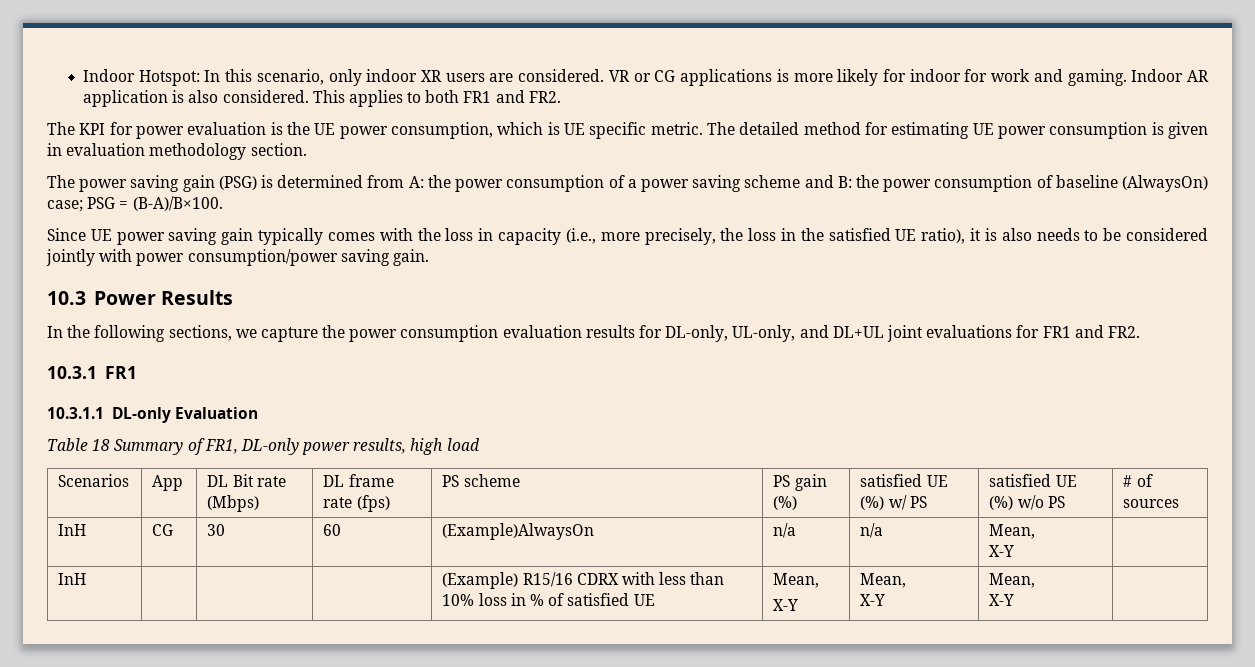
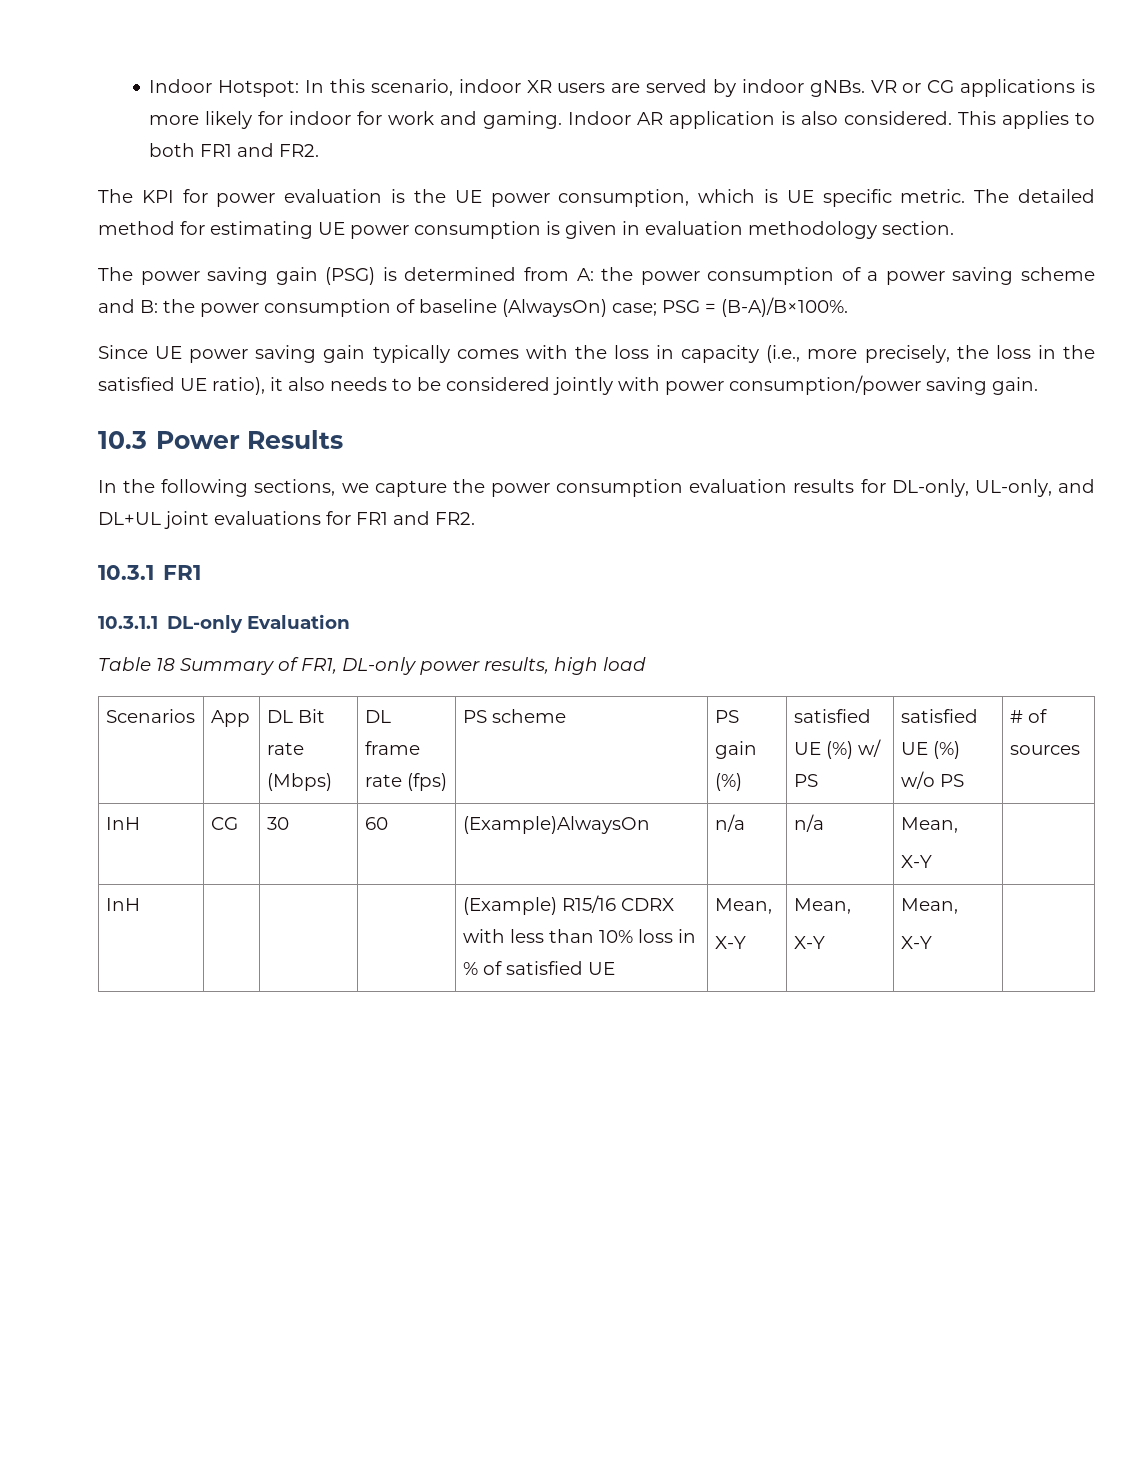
[328,69,362,86] only -> (453, 87) none
[518,69,605,82] considered. -> [646,79,865,97] served by indoor gNBs.
[132,196,223,211] (B-A)/B×100. -> [721,297,848,317] (B-A)/B×100%.
[984,228,997,241] is -> (283, 384) none

